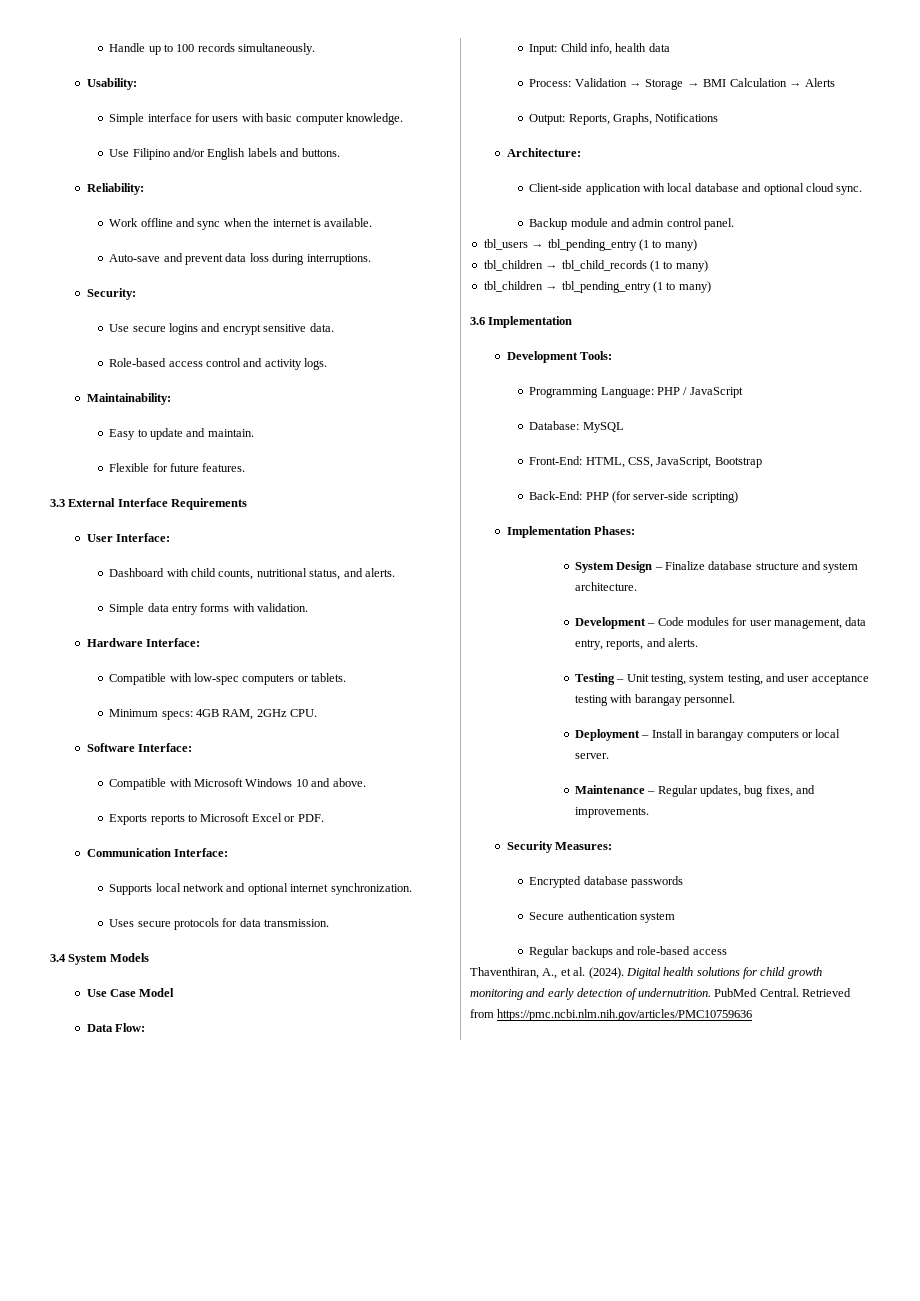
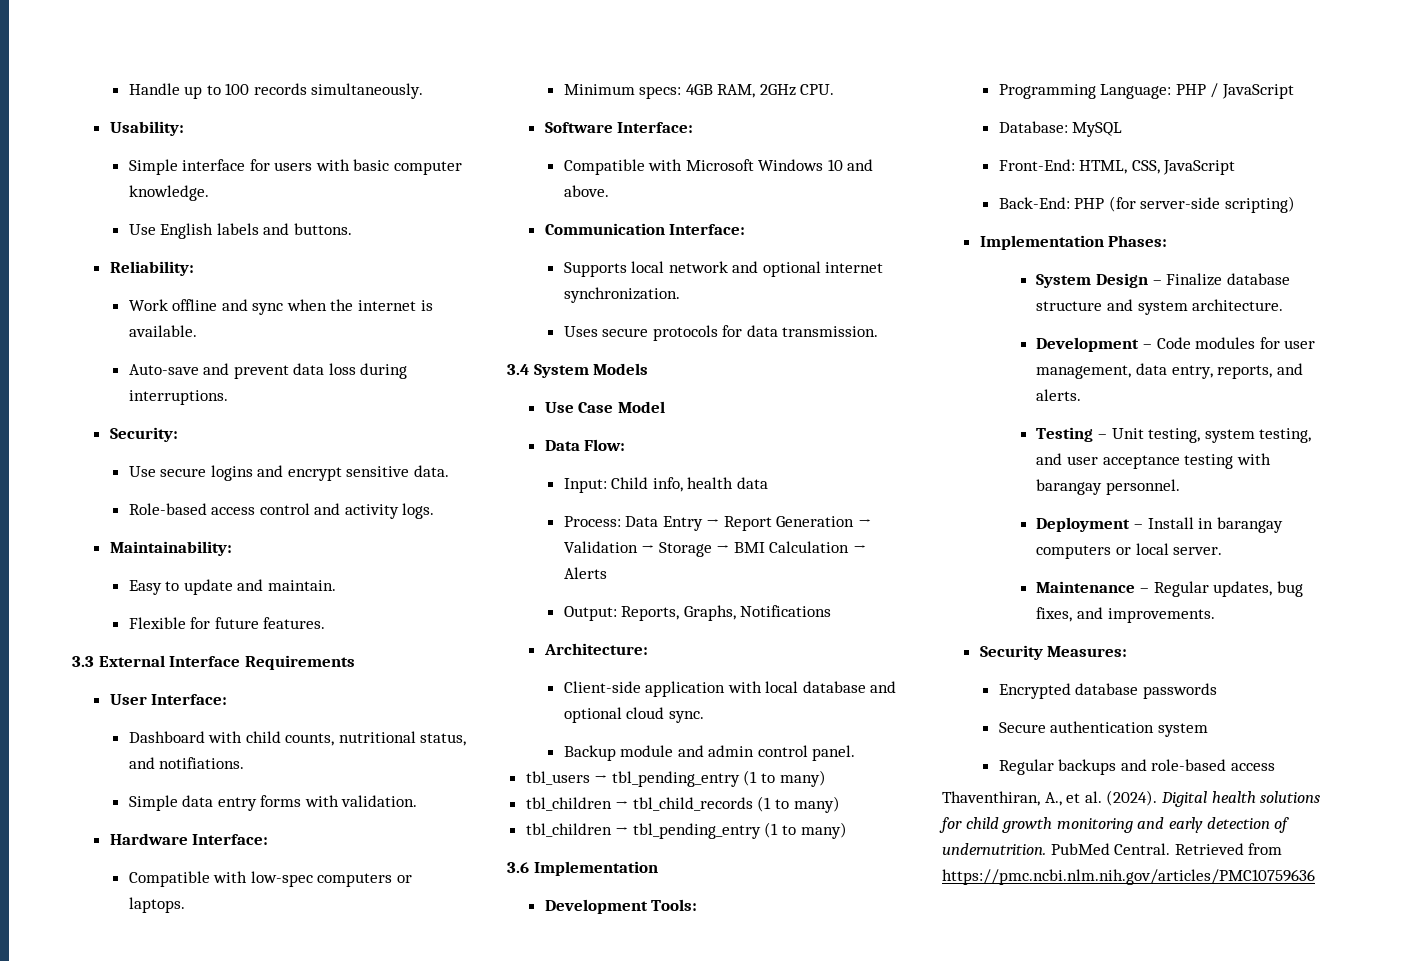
[132,148,206,160] Filipino and/or -> (156, 229) none
[364,568,395,577] alerts. -> [159,757,245,769] notifiations.
[311,673,347,682] tablets. -> [128,897,185,913] laptops.
[109,813,324,825] // Exports reports to Microsoft Excel or PDF. -> (609, 191) none
(572, 83) none -> [625,516,872,531] Data Entry → Report Generation →
[656,457,762,468] JavaScript, Bootstrap -> [1163,160,1236,175] JavaScript

